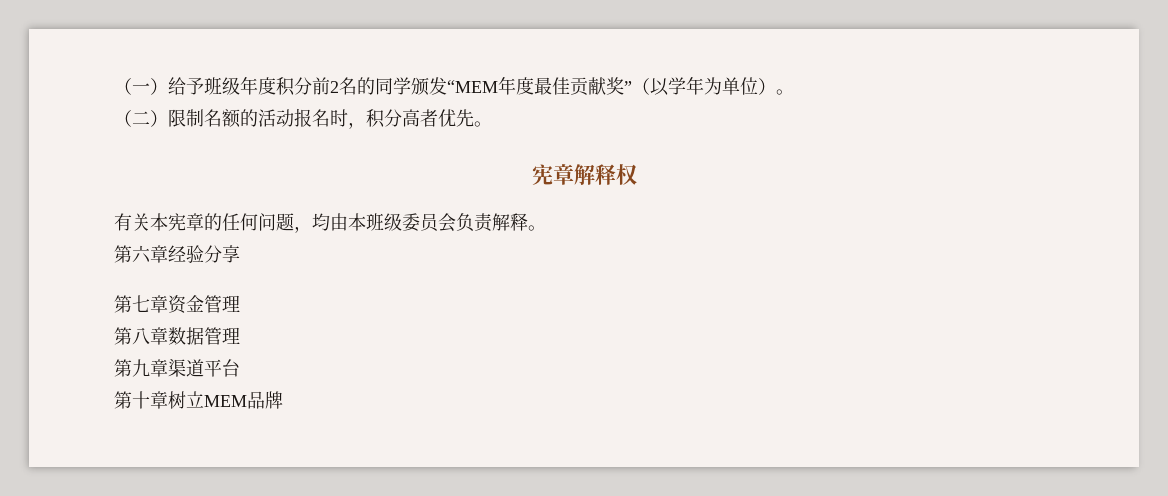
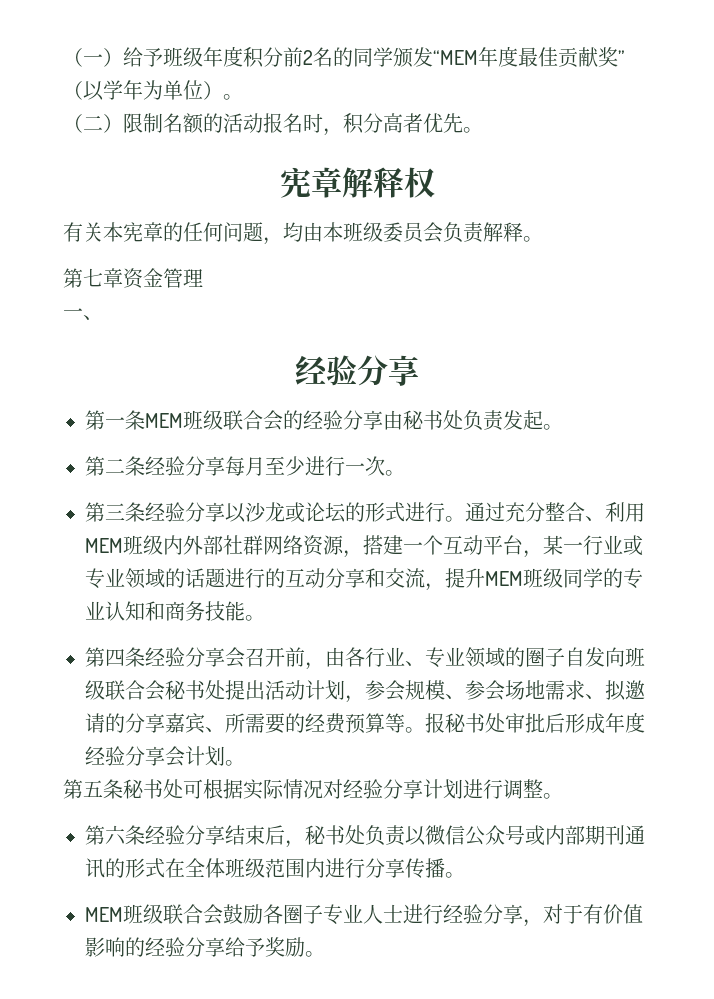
[114,245,240,263] // 第六章经验分享 -> (543, 239) none
[114,327,240,345] [114,359,240,377] [114,391,283,409] 第八章数据管理 // 第九章渠道平台 // 第十章树立MEM品牌 -> [63,308,103,320] [295,355,419,386] [85,410,563,431] [85,456,405,476] [85,502,645,523] [85,535,643,558] [85,568,643,591] [85,601,265,621] [85,647,645,670] [85,680,645,703] [85,712,645,734] [85,746,245,767] [63,779,563,800] [85,825,645,848] [85,858,465,878] [85,904,643,927] [85,937,325,957] 一、 // 经验分享 // 第一条MEM班级联合会的经验分享由秘书处负责发起。 // 第二条经验分享每月至少进行一次。 // 第三条经验分享以沙龙或论坛的形式进行。通过充分整合、利用MEM班级内外部社群网络资源，搭建一个互动平台，某一行业或专业领域的话题进行的互动分享和交流，提升MEM班级同学的专业认知和商务技能。 // 第四条经验分享会召开前，由各行业、专业领域的圈子自发向班级联合会秘书处提出活动计划，参会规模、参会场地需求、拟邀请的分享嘉宾、所需要的经费预算等。报秘书处审批后形成年度经验分享会计划。 // 第五条秘书处可根据实际情况对经验分享计划进行调整。 // 第六条经验分享结束后，秘书处负责以微信公众号或内部期刊通讯的形式在全体班级范围内进行分享传播。 // MEM班级联合会鼓励各圈子专业人士进行经验分享，对于有价值影响的经验分享给予奖励。

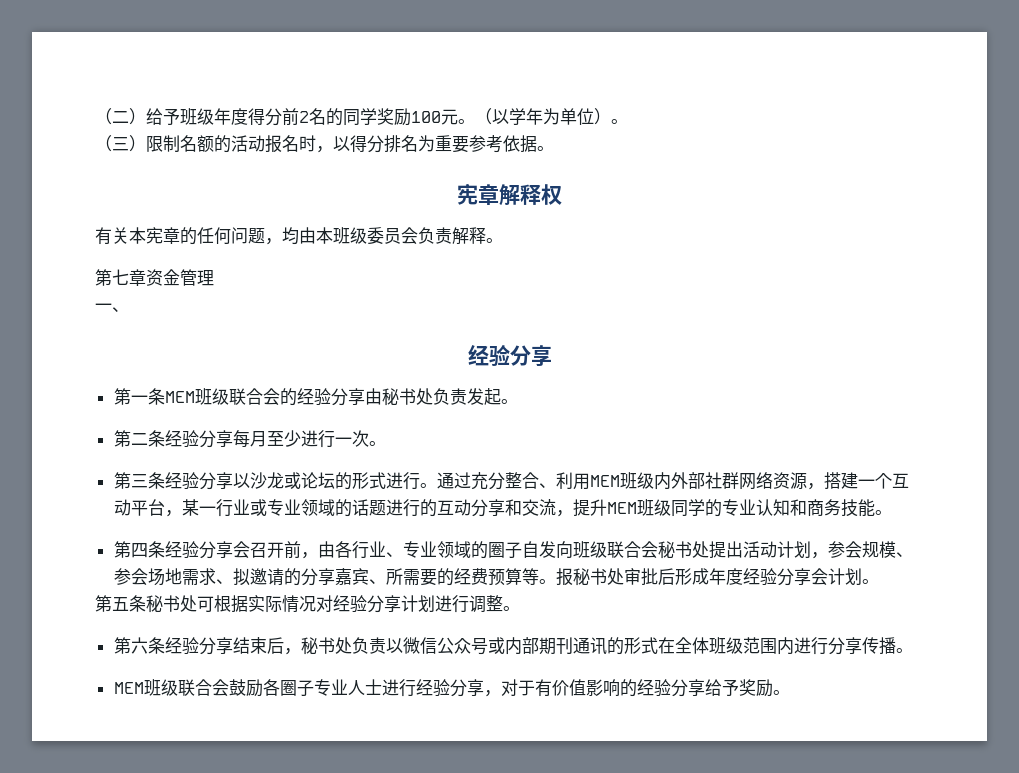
[63,48,103,67] （一 -> [95,108,129,125] （二
[243,47,264,68] 积 -> [248,108,265,125] 得
[393,46,625,68] 颁发“MEM年度最佳贡献奖” -> [377,108,475,126] 奖励100元。
[83,115,103,131] 二 -> [112,137,129,151] 三
[343,113,463,134] 积分高者优先 -> [333,135,537,153] 以得分排名为重要参考依据

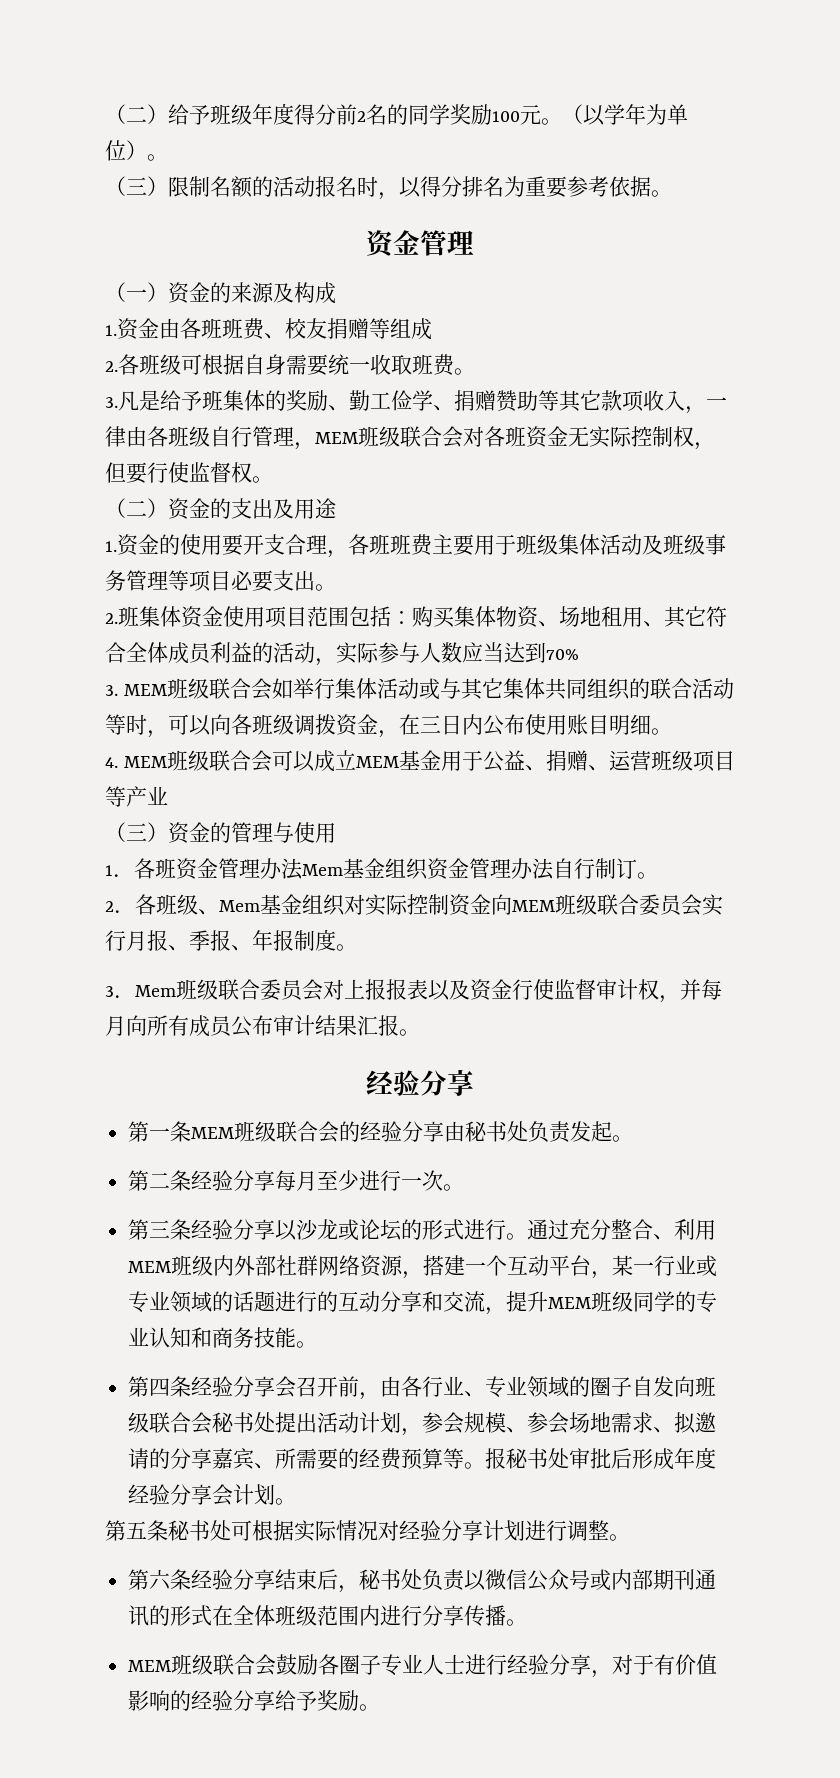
[457,183,562,206] [95,227,503,245] [95,269,214,286] [95,303,129,312] 宪章解释权 // 有关本宪章的任何问题，均由本班级委员会负责解释。 // 第七章资金管理 // 一、 -> [366,230,474,258] [105,282,336,304] [105,318,432,340] [105,354,475,376] [105,390,727,414] [105,426,715,450] [105,462,273,484] [105,498,336,520] [105,534,726,558] [105,570,336,592] [105,606,727,628] [105,642,579,666] [105,678,734,700] [105,714,672,738] [105,750,735,772] [105,786,168,807] [105,822,336,844] [105,858,658,880] [105,894,723,916] [105,929,357,951] [105,979,722,1003] [105,1015,420,1037] 资金管理 // （一）资金的来源及构成 // 1.资金由各班班费、校友捐赠等组成 // 2.各班级可根据自身需要统一收取班费。 // 3.凡是给予班集体的奖励、勤工俭学、捐赠赞助等其它款项收入，一律由各班级自行管理，MEM班级联合会对各班资金无实际控制权，但要行使监督权。 // （二）资金的支出及用途 // 1.资金的使用要开支合理，各班班费主要用于班级集体活动及班级事务管理等项目必要支出。 // 2.班集体资金使用项目范围包括：购买集体物资、场地租用、其它符合全体成员利益的活动，实际参与人数应当达到70% // 3. MEM班级联合会如举行集体活动或与其它集体共同组织的联合活动等时，可以向各班级调拨资金，在三日内公布使用账目明细。 // 4. MEM班级联合会可以成立MEM基金用于公益、捐赠、运营班级项目等产业 // （三）资金的管理与使用 // 1．各班资金管理办法Mem基金组织资金管理办法自行制订。 // 2．各班级、Mem基金组织对实际控制资金向MEM班级联合委员会实行月报、季报、年报制度。 // 3．Mem班级联合委员会对上报报表以及资金行使监督审计权，并每月向所有成员公布审计结果汇报。

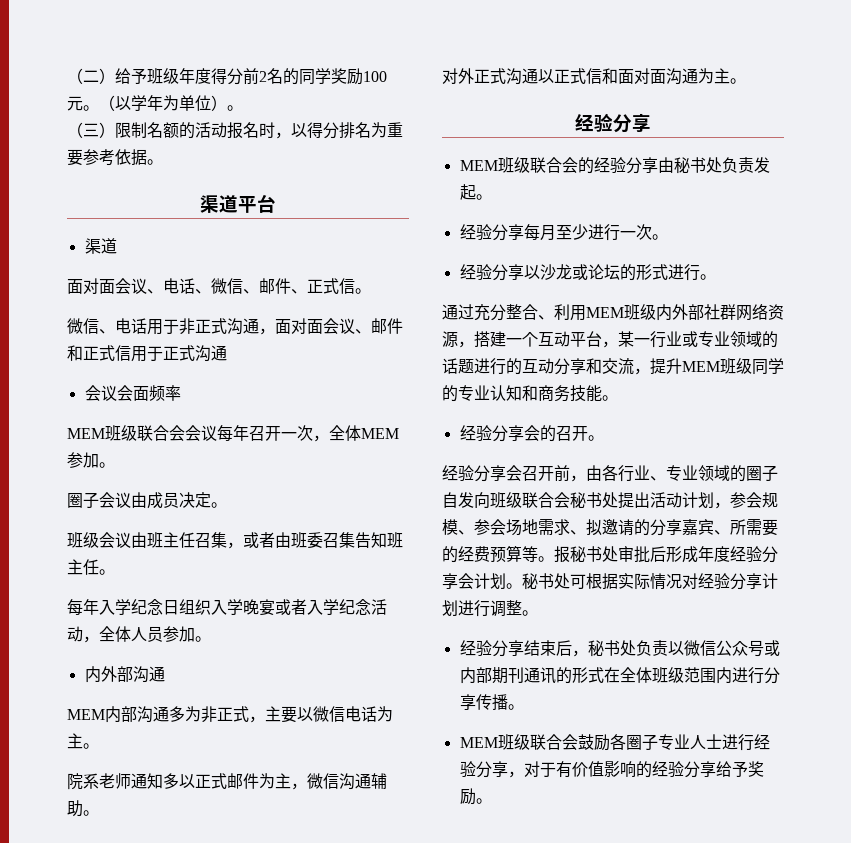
[366,230,474,258] [105,282,336,304] [105,318,432,340] [105,354,475,376] [105,390,727,414] [105,426,715,450] [105,462,273,484] [105,498,336,520] [105,534,726,558] [105,570,336,592] [105,606,727,628] [105,642,579,666] [105,678,734,700] [105,714,672,738] [105,750,735,772] [105,786,168,807] [105,822,336,844] [105,858,658,880] [105,894,723,916] [105,929,357,951] [105,979,722,1003] [105,1015,399,1037] 资金管理 // （一）资金的来源及构成 // 1.资金由各班班费、校友捐赠等组成 // 2.各班级可根据自身需要统一收取班费。 // 3.凡是给予班集体的奖励、勤工俭学、捐赠赞助等其它款项收入，一律由各班级自行管理，MEM班级联合会对各班资金无实际控制权，但要行使监督权。 // （二）资金的支出及用途 // 1.资金的使用要开支合理，各班班费主要用于班级集体活动及班级事务管理等项目必要支出。 // 2.班集体资金使用项目范围包括：购买集体物资、场地租用、其它符合全体成员利益的活动，实际参与人数应当达到70% // 3. MEM班级联合会如举行集体活动或与其它集体共同组织的联合活动等时，可以向各班级调拨资金，在三日内公布使用账目明细。 // 4. MEM班级联合会可以成立MEM基金用于公益、捐赠、运营班级项目等产业 // （三）资金的管理与使用 // 1．各班资金管理办法Mem基金组织资金管理办法自行制订。 // 2．各班级、Mem基金组织对实际控制资金向MEM班级联合委员会实行月报、季报、年报制度。 // 3．Mem班级联合委员会对上报报表以及资金行使监督审计权，并每月向所有成员公布审计结果汇报 -> [200,194,276,213] [84,238,117,254] [67,278,371,294] [67,318,403,335] [67,345,227,362] [84,385,181,401] [67,425,399,442] [67,452,115,468] [67,492,227,509] [67,532,403,549] [67,559,115,575] [67,599,387,616] [67,626,211,643] [84,666,165,683] [67,706,393,723] [67,733,99,749] [67,773,387,790] [67,800,99,817] [442,68,730,85] 渠道平台 // 渠道 // 面对面会议、电话、微信、邮件、正式信。 // 微信、电话用于非正式沟通，面对面会议、邮件和正式信用于正式沟通 // 会议会面频率 // MEM班级联合会会议每年召开一次，全体MEM参加。 // 圈子会议由成员决定。 // 班级会议由班主任召集，或者由班委召集告知班主任。 // 每年入学纪念日组织入学晚宴或者入学纪念活动，全体人员参加。 // 内外部沟通 // MEM内部沟通多为非正式，主要以微信电话为主。 // 院系老师通知多以正式邮件为主，微信沟通辅助。 // 对外正式沟通以正式信和面对面沟通为主
[128,1121,192,1142] 第一条 -> (651, 122) none
[128,1170,192,1191] 第二条 -> (492, 197) none
[128,1219,192,1240] 第三条 -> (668, 237) none
(528, 1236) none -> (716, 277) //
[128,1376,192,1397] 第四条 -> [459,425,604,442] 经验分享会的召开。 //
[105,1520,168,1541] // 第五条 -> (522, 586) none
[128,1569,192,1590] 第六条 -> (538, 613) none

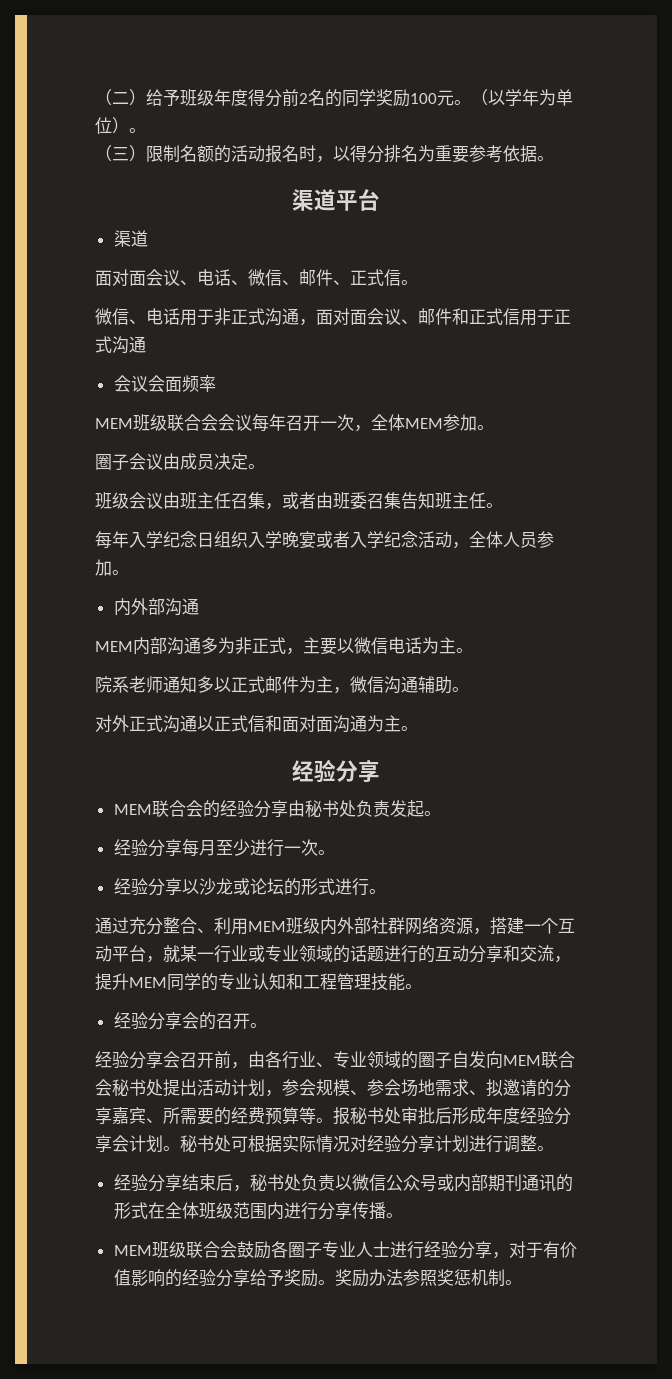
[497,157,530,173] 班级 -> (152, 809) none
(618, 344) none -> [163,945,180,962] 就
[720,358,752,374] 班级 -> (167, 982) none
[538,385,570,402] 商务 -> [303,973,371,990] 工程管理
[490,492,522,508] 班级 -> [503,1055,541,1066] MEM
(492, 801) none -> [334,1269,522,1287] 奖励办法参照奖惩机制。

